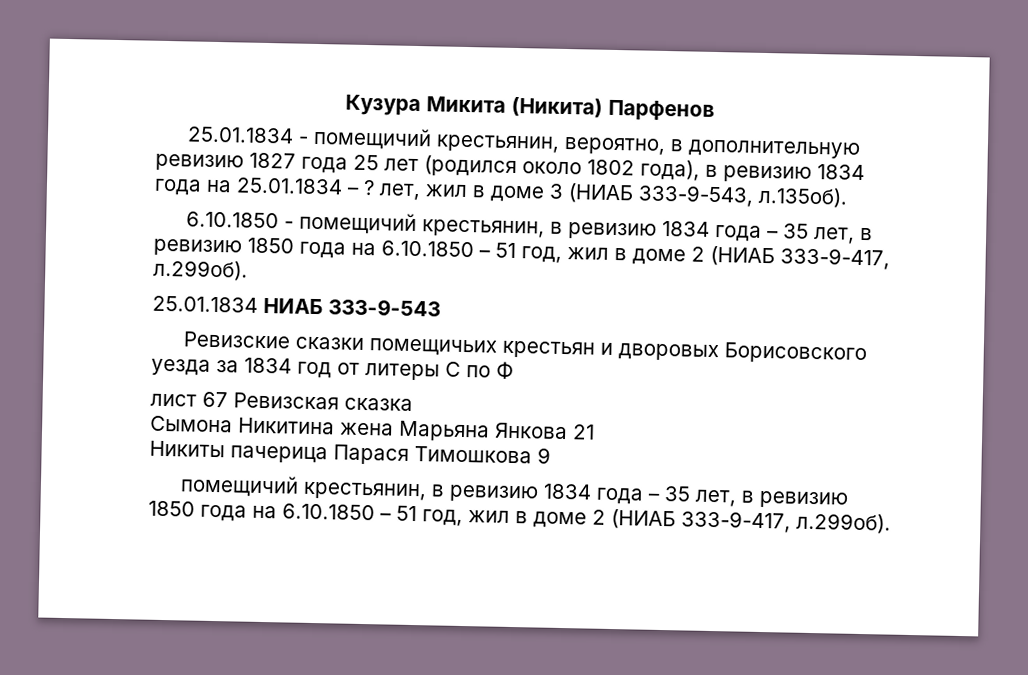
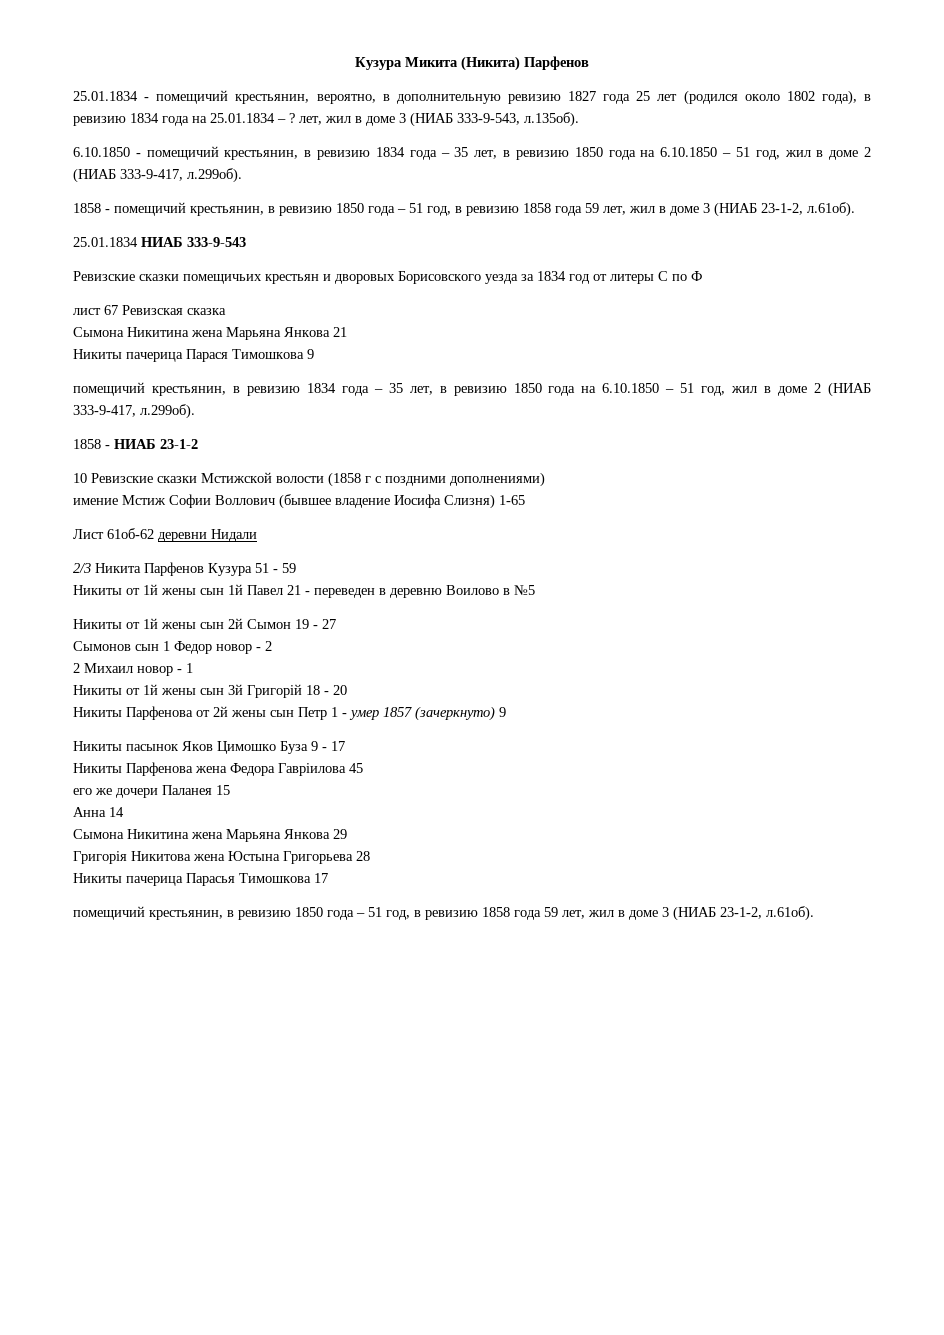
(248, 270) none -> [73,202,855,217] // 1858 - помещичий крестьянин, в ревизию 1850 года – 51 год, в ревизию 1858 года 59 лет, жил в доме 3 (НИАБ 23-1-2, л.61об).
(891, 523) none -> [73,439,198,449] [73,472,545,487] [73,494,525,509] [73,528,257,542] [73,562,296,576] [73,584,535,598] [73,618,336,629] [73,641,272,654] [73,663,193,676] [73,684,347,698] [73,706,506,721] [73,741,345,754] [73,762,363,776] [73,785,230,798] [73,807,124,817] [73,829,347,842] [73,851,370,864] [73,873,328,886] [73,906,814,921] // 1858 - НИАБ 23-1-2 // 10 Ревизские сказки Мстижской волости (1858 г с поздними дополнениями) // имение Мстиж Софии Воллович (бывшее владение Иосифа Слизня) 1-65 // Лист 61об-62 деревни Нидали // 2/3 Никита Парфенов Кузура 51 - 59 // Никиты от 1й жены сын 1й Павел 21 - переведен в деревню Воилово в №5 // Никиты от 1й жены сын 2й Сымон 19 - 27 // Сымонов сын 1 Федор новор - 2 // 2 Михаил новор - 1 // Никиты от 1й жены сын 3й Григорiй 18 - 20 // Никиты Парфенова от 2й жены сын Петр 1 - умер 1857 (зачеркнуто) 9 // Никиты пасынок Яков Цимошко Буза 9 - 17 // Никиты Парфенова жена Федора Гаврiилова 45 // его же дочери Паланея 15 // Анна 14 // Сымона Никитина жена Марьяна Янкова 29 // Григорiя Никитова жена Юстына Григорьева 28 // Никиты пачерица Парасья Тимошкова 17 // помещичий крестьянин, в ревизию 1850 года – 51 год, в ревизию 1858 года 59 лет, жил в доме 3 (НИАБ 23-1-2, л.61об).

